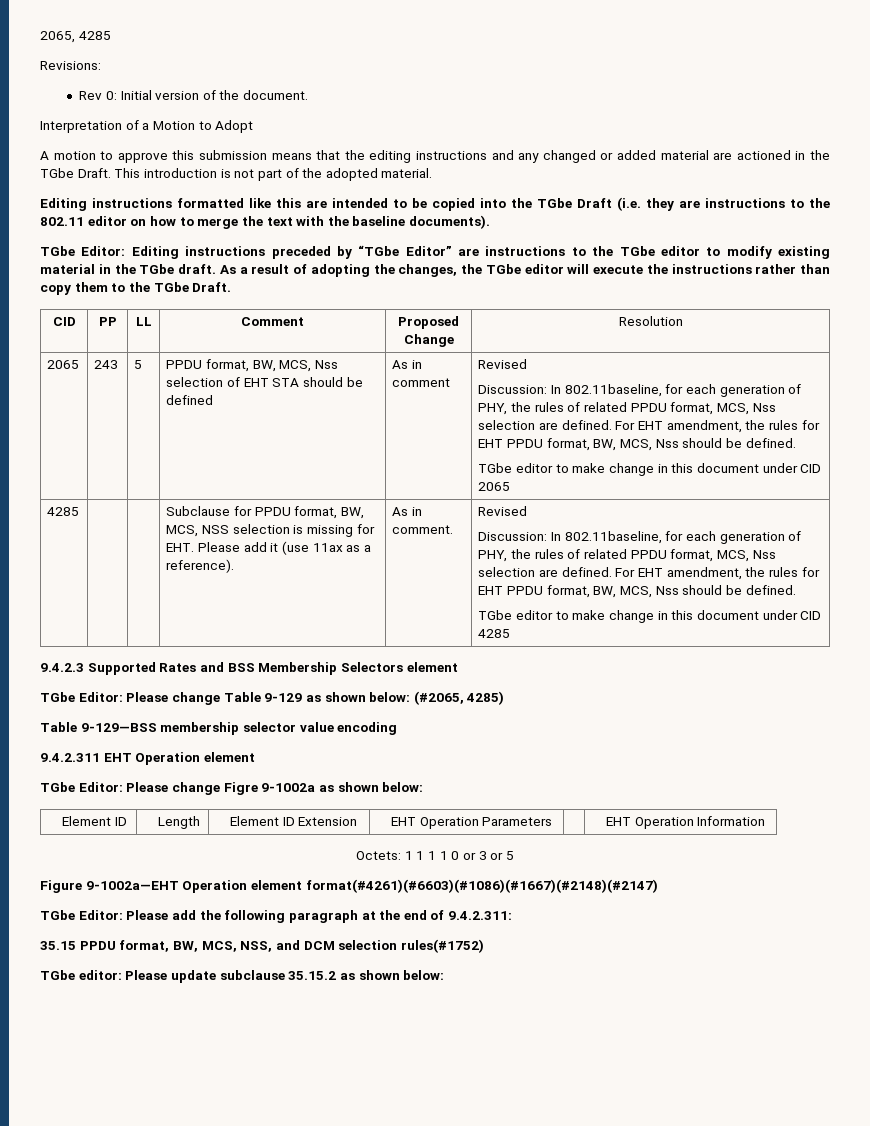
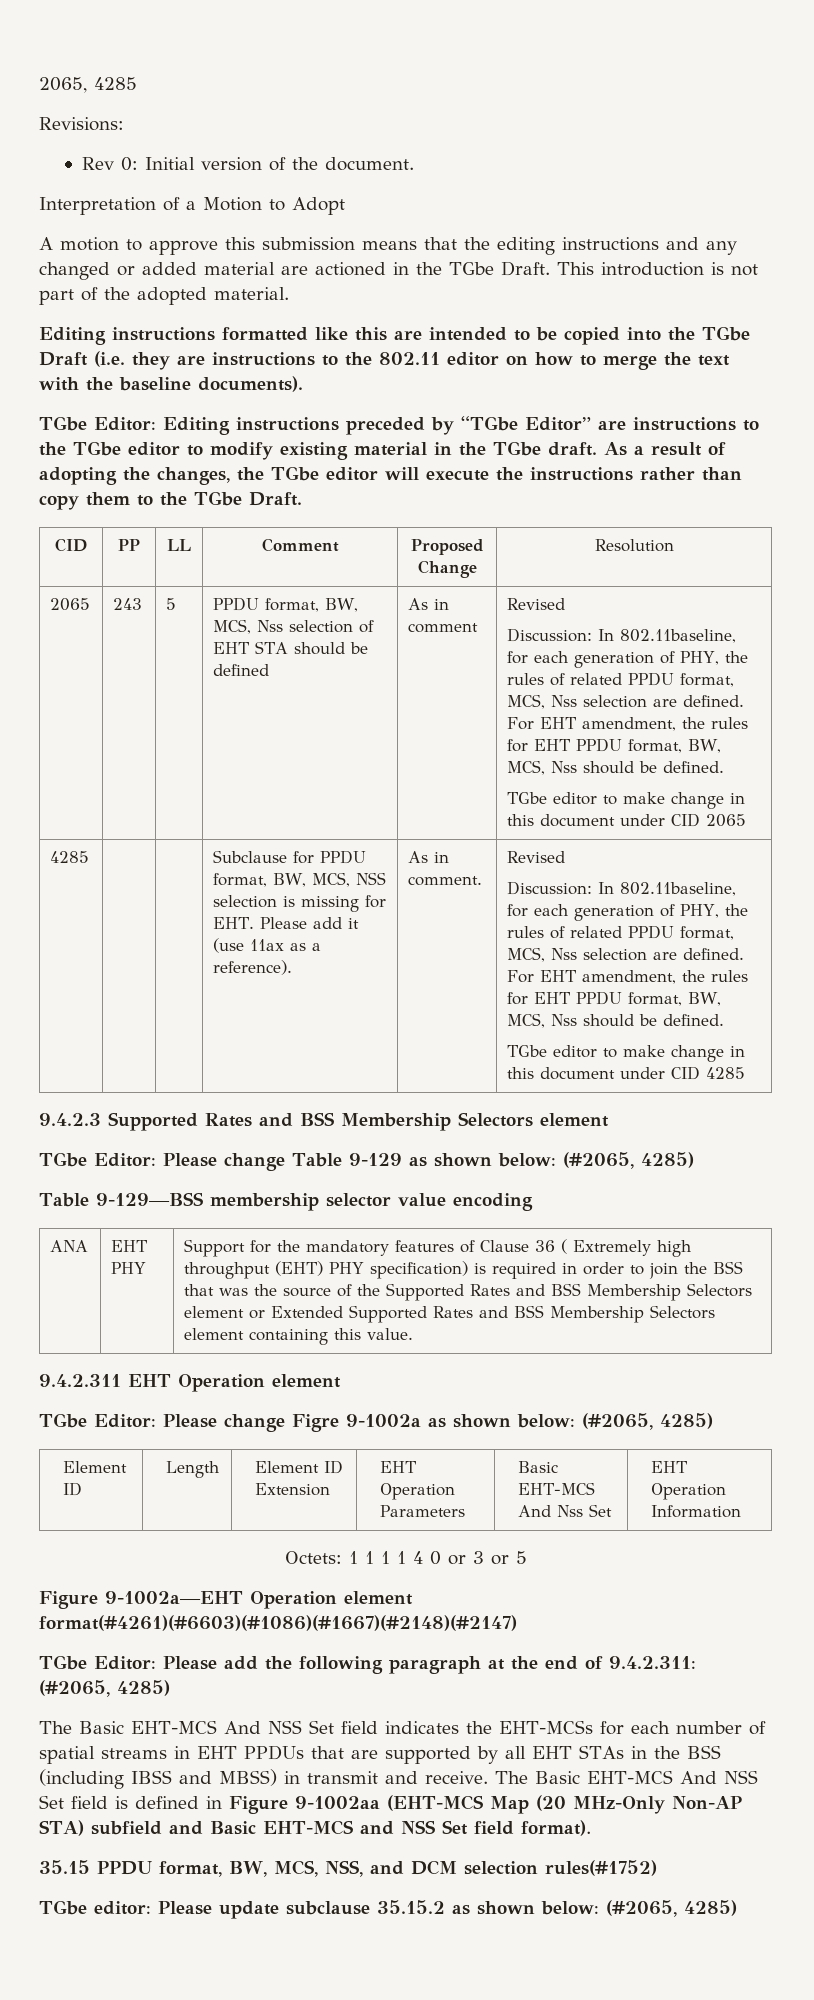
(398, 728) none -> [50,1240,89,1252] [111,1240,148,1252] [111,1262,147,1274] [184,1239,692,1257] [184,1261,744,1279] [184,1283,753,1301] [184,1305,716,1323] [184,1328,414,1345] // ANA | EHT PHY | Support for the mandatory features of Clause 36 ( Extremely high throughput (EHT) PHY specification) is required in order to join the BSS that was the source of the Supported Rates and BSS Membership Selectors element or Extended Supported Rates and BSS Membership Selectors element containing this value.
(424, 787) none -> [582,1413,713,1430] (#2065, 4285)
(553, 821) none -> [518,1461,559,1473] [518,1482,596,1495] [518,1504,613,1517] Basic EHT-MCS And Nss Set
(448, 855) none -> [412,1551,423,1564] 4
(513, 915) none -> [39,1680,170,1697] [39,1720,766,1735] [39,1745,721,1764] [39,1769,758,1789] [39,1795,742,1814] [39,1820,591,1836] (#2065, 4285) // The Basic EHT-MCS And NSS Set field indicates the EHT-MCSs for each number of spatial streams in EHT PPDUs that are supported by all EHT STAs in the BSS (including IBSS and MBSS) in transmit and receive. The Basic EHT-MCS And NSS Set field is defined in Figure 9-1002aa (EHT-MCS Map (20 MHz-Only Non-AP STA) subfield and Basic EHT-MCS and NSS Set field format).
(445, 975) none -> [606,1900,737,1917] (#2065, 4285)

